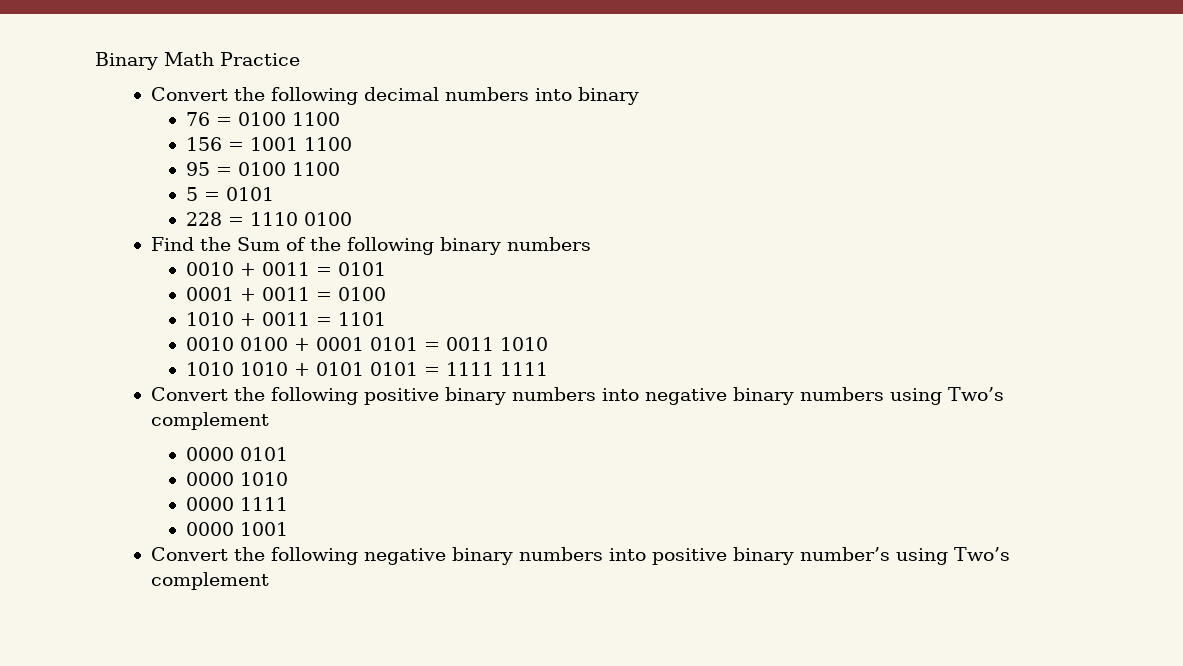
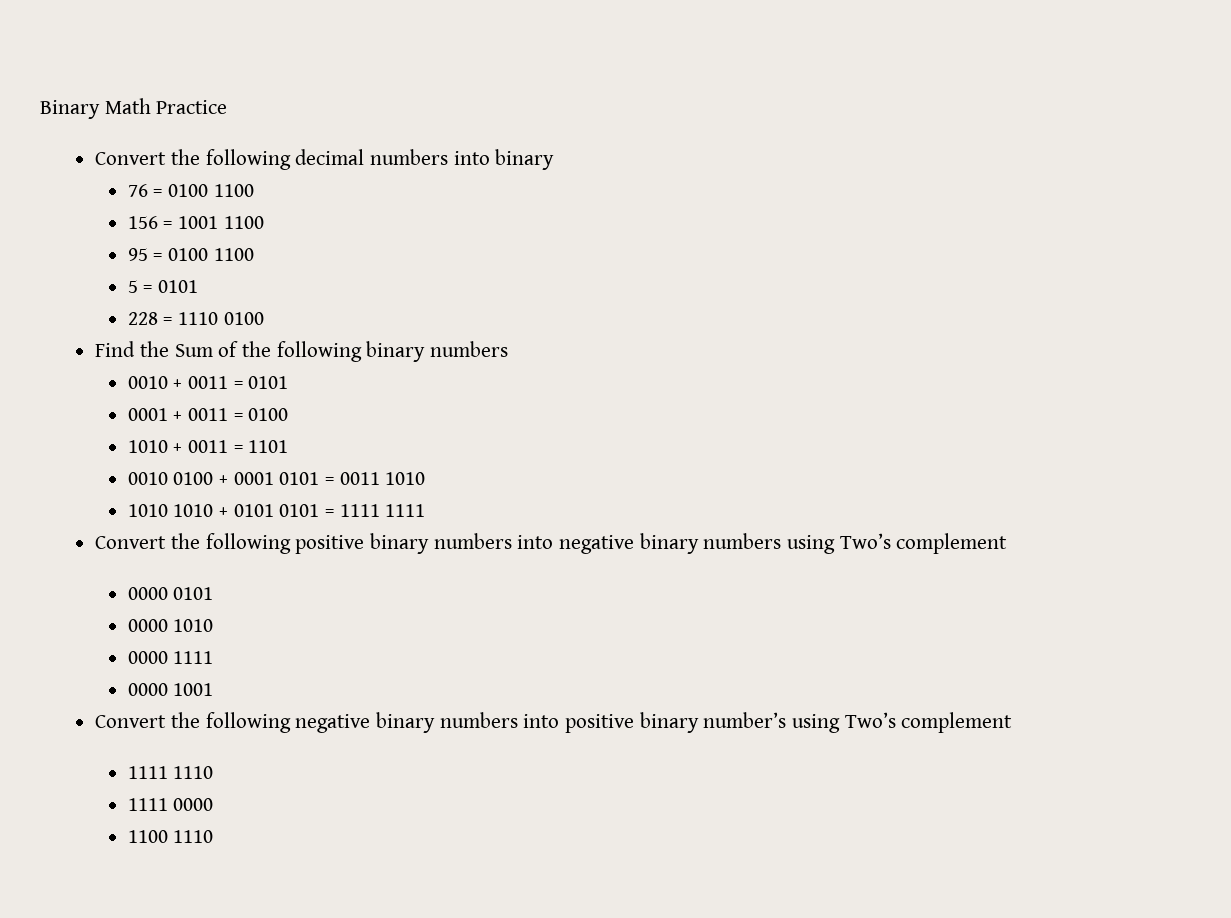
(269, 581) none -> [127,766,214,779] [127,798,214,811] [127,830,214,843] // 1111 1110 // 1111 0000 // 1100 1110

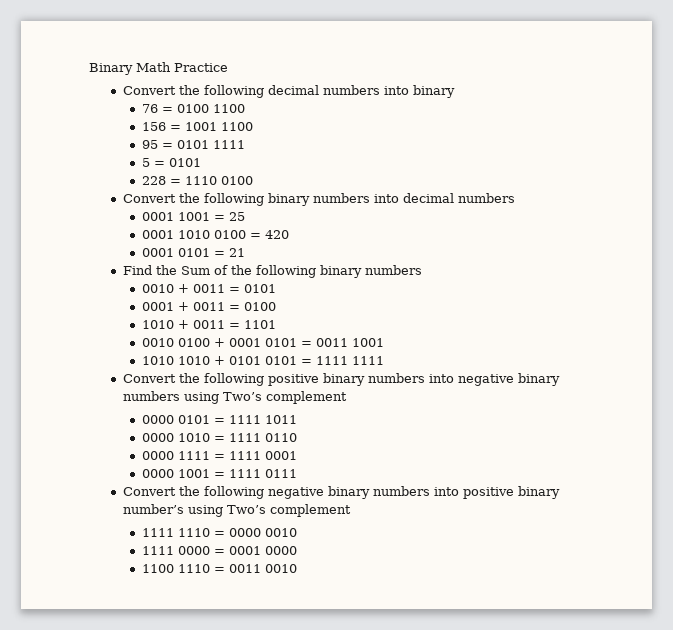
[167,248,254,261] 0100 1100 -> [177,140,246,149] 0101 1111
(264, 318) none -> [122,193,515,206] [142,212,246,221] [142,230,290,239] [142,248,246,257] // Convert the following binary numbers into decimal numbers // 0001 1001 = 25 // 0001 1010 0100 = 420 // 0001 0101 = 21
[385,472,426,485] 1010 -> [352,338,385,347] 1001
(214, 593) none -> [214,415,298,424] = 1111 1011
(214, 625) none -> [214,433,298,442] = 1111 0110
(214, 657) none -> [214,451,298,460] = 1111 0001
(214, 689) none -> [214,469,298,478] = 1111 0111
(214, 772) none -> [214,528,298,537] = 0000 0010
(214, 804) none -> [214,546,298,555] = 0001 0000
(214, 836) none -> [214,564,298,573] = 0011 0010

